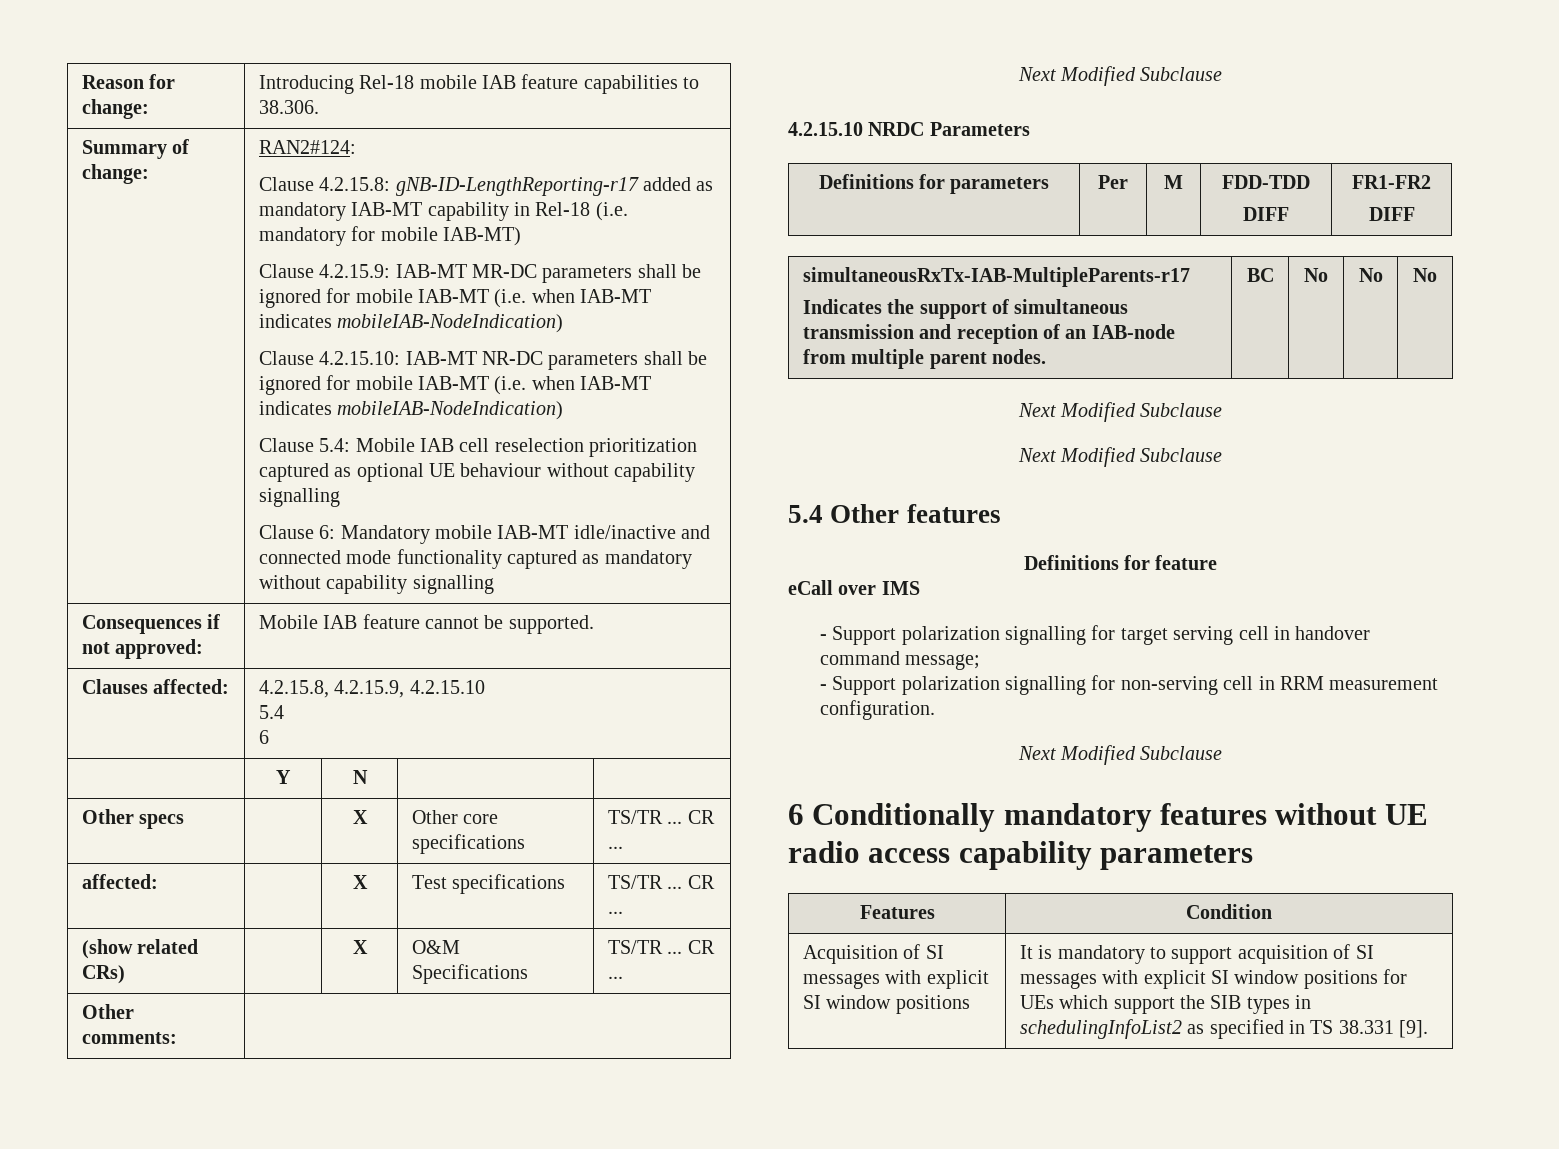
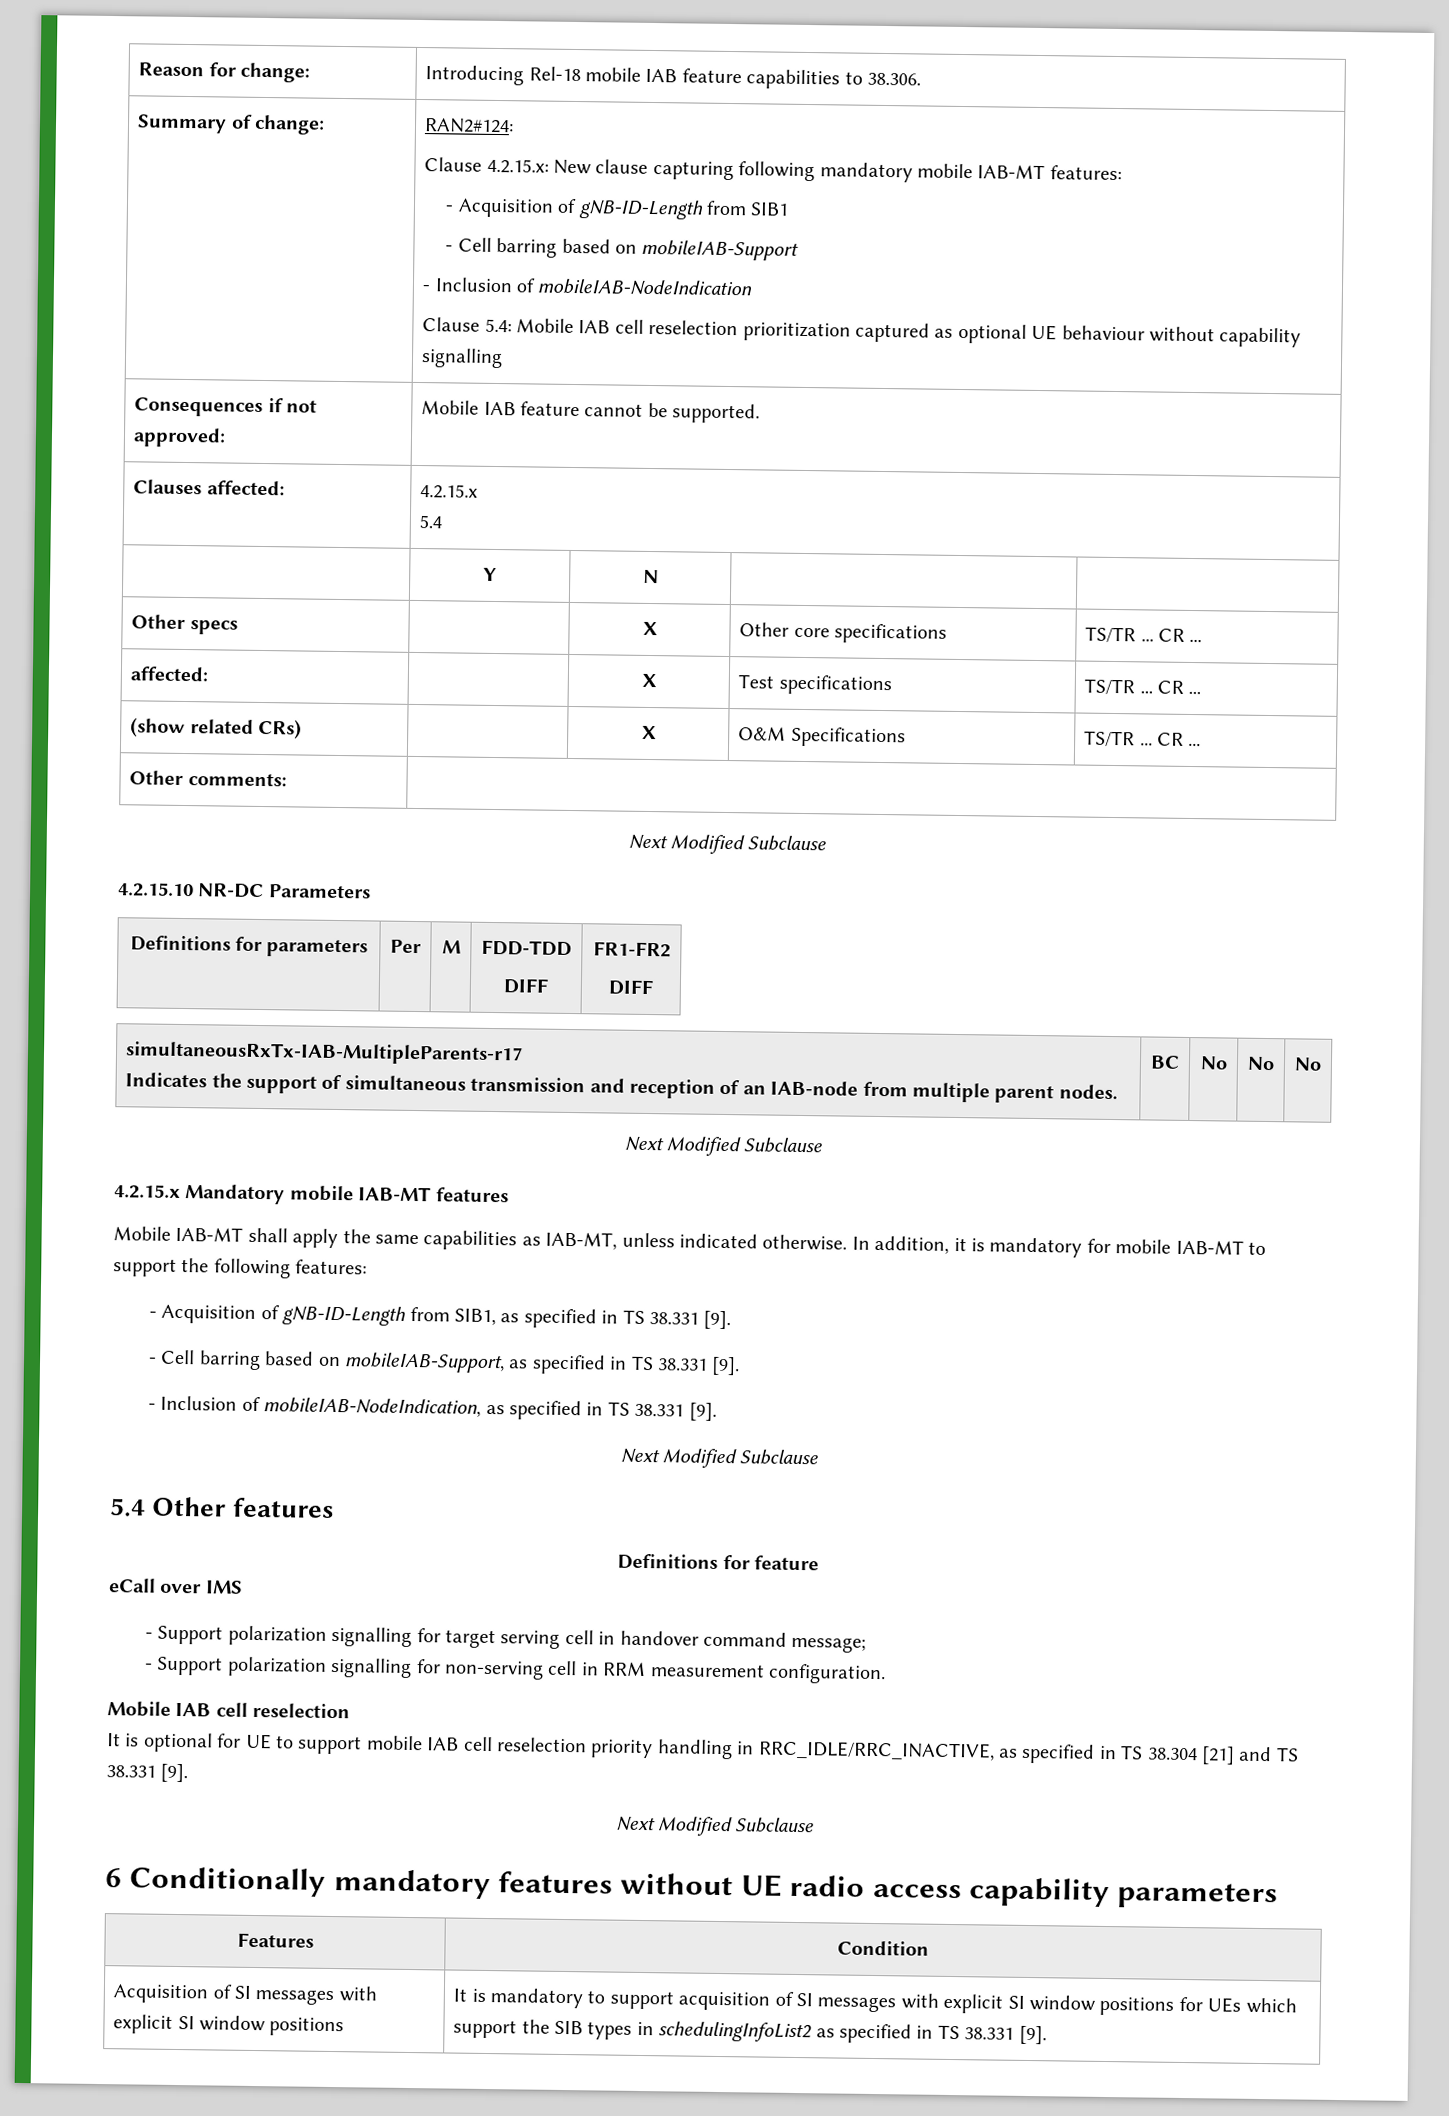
[319,177,714,196] [258,202,628,221] [258,226,521,246] [258,264,702,283] [258,288,652,308] [258,314,564,333] [258,351,708,370] [258,375,652,395] [258,401,564,420] 4.2.15.8: gNB-ID-LengthReporting-r17 added as mandatory IAB-MT capability in Rel-18 (i.e. mandatory for mobile IAB-MT) // Clause 4.2.15.9: IAB-MT MR-DC parameters shall be ignored for mobile IAB-MT (i.e. when IAB-MT indicates mobileIAB-NodeIndication) // Clause 4.2.15.10: IAB-MT NR-DC parameters shall be ignored for mobile IAB-MT (i.e. when IAB-MT indicates mobileIAB-NodeIndication) -> [486,158,1122,183] [445,198,790,220] [445,237,800,261] [422,277,754,297] 4.2.15.x: New clause capturing following mandatory mobile IAB-MT features: // - Acquisition of gNB-ID-Length from SIB1 // - Cell barring based on mobileIAB-Support // - Inclusion of mobileIAB-NodeIndication
[258,525,711,544] [258,549,692,569] [258,575,494,594] // Clause 6: Mandatory mobile IAB-MT idle/inactive and connected mode functionality captured as mandatory without capability signalling -> (504, 358) none
[258,680,485,698] [258,705,284,719] [258,730,269,744] 4.2.15.8, 4.2.15.9, 4.2.15.10 // 5.4 // 6 -> [420,484,479,499] [419,515,443,529] 4.2.15.x // 5.4
[868,122,925,136] NRDC -> [198,883,265,899] NR-DC
(1223, 410) none -> [114,1184,509,1205] [113,1226,1266,1258] [113,1258,368,1279] [148,1304,732,1330] [148,1349,741,1376] [147,1395,717,1421] // 4.2.15.x Mandatory mobile IAB-MT features // Mobile IAB-MT shall apply the same capabilities as IAB-MT, unless indicated otherwise. In addition, it is mandatory for mobile IAB-MT to support the following features: // - Acquisition of gNB-ID-Length from SIB1, as specified in TS 38.331 [9]. // - Cell barring based on mobileIAB-Support, as specified in TS 38.331 [9]. // - Inclusion of mobileIAB-NodeIndication, as specified in TS 38.331 [9].
(935, 710) none -> [107,1701,351,1719] [107,1732,1299,1765] [106,1763,189,1783] // Mobile IAB cell reselection // It is optional for UE to support mobile IAB cell reselection priority handling in RRC_IDLE/RRC_INACTIVE, as specified in TS 38.304 [21] and TS 38.331 [9].

